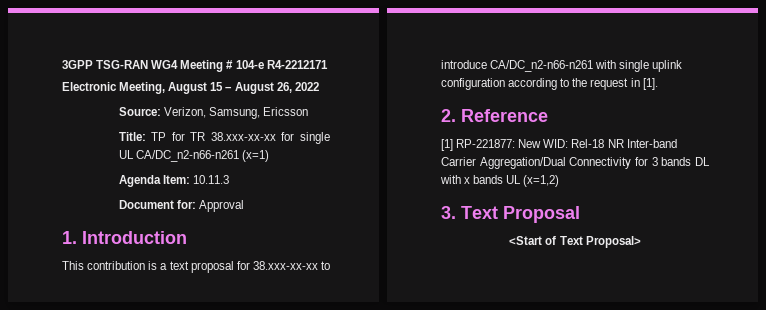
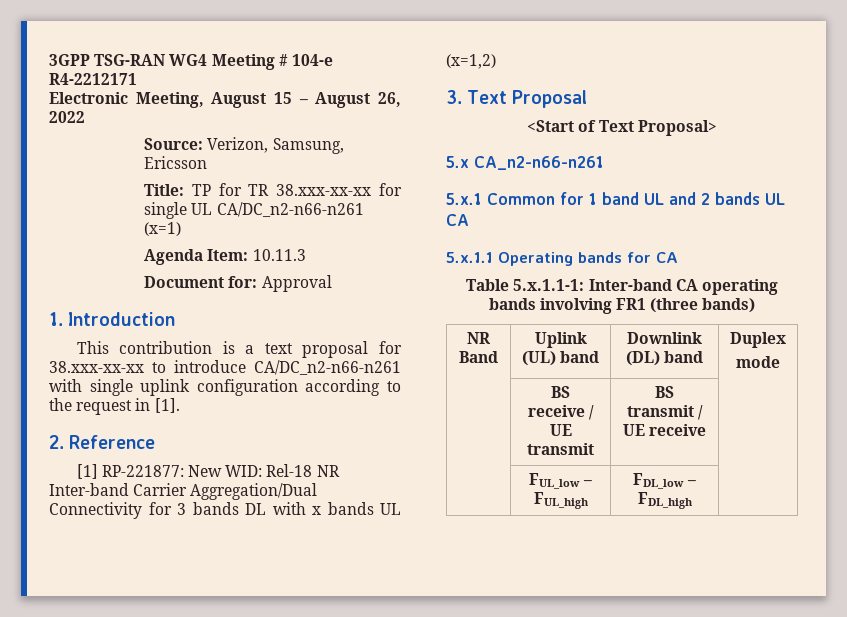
(641, 242) none -> [446,156,604,170] [446,192,785,205] [446,214,469,226] [446,252,678,266] [466,279,778,295] [488,298,756,314] [467,332,491,344] [459,351,498,363] [534,332,587,348] [521,351,600,366] [627,332,702,344] [625,351,704,366] [730,332,786,348] [736,356,780,368] [551,386,570,398] [527,405,595,420] [549,424,572,436] [527,443,594,455] [655,386,674,398] [626,405,704,420] [622,424,707,436] [529,473,592,489] [533,492,589,509] [633,473,696,489] [637,492,693,509] // 5.x CA_n2-n66-n261 // 5.x.1 Common for 1 band UL and 2 bands UL CA // 5.x.1.1 Operating bands for CA // Table 5.x.1.1-1: Inter-band CA operating bands involving FR1 (three bands) // NR Band | Uplink (UL) band | Downlink (DL) band | Duplex // mode // | BS receive / UE transmit | BS transmit / UE receive | // | FUL_low – FUL_high | FDL_low – FDL_high |

